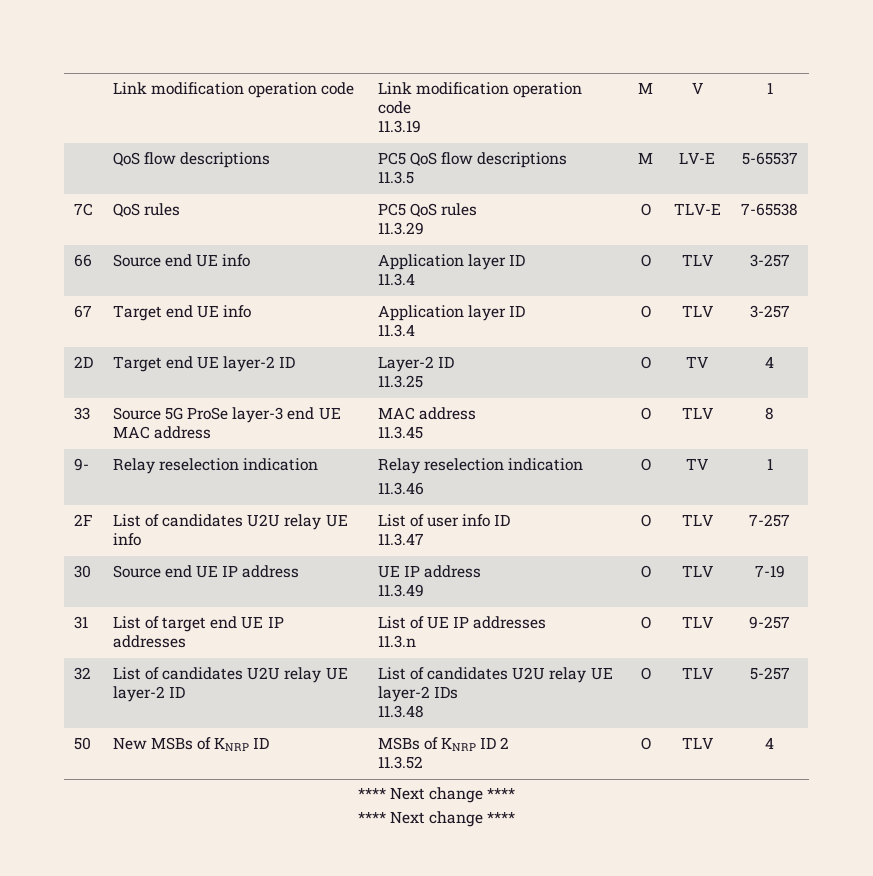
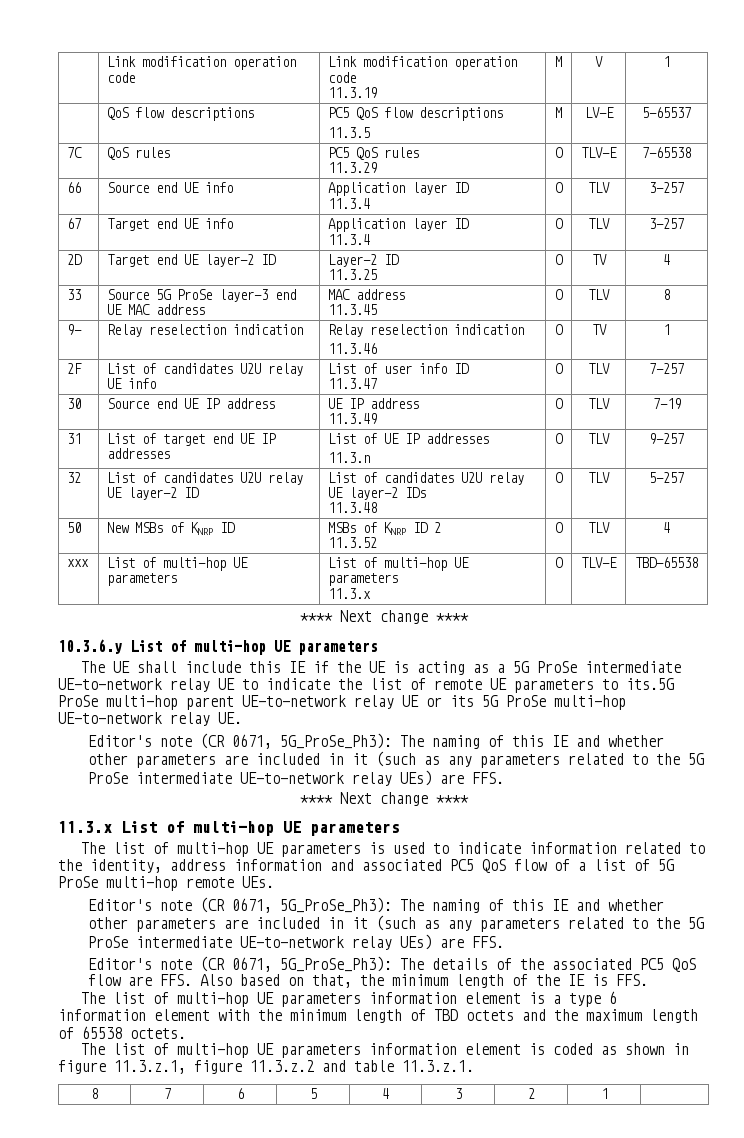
[357,787,516,803] [357,811,516,827] // **** Next change **** // **** Next change **** -> [67,559,90,567] [107,557,249,571] [107,573,178,586] [328,557,470,571] [328,573,399,586] [328,588,372,599] [555,557,563,568] [581,557,617,568] [635,557,698,568] [299,610,469,624] [58,639,378,655] [80,661,681,675] [58,678,674,693] [58,695,626,710] [58,712,242,726] [87,733,664,749] [87,751,704,768] [87,770,504,786] [299,792,469,806] [58,821,400,836] [80,842,705,857] [58,859,674,873] [58,876,274,891] [87,897,664,913] [87,915,704,932] [87,934,504,950] [87,956,696,972] [87,974,648,988] [80,991,617,1007] [58,1009,698,1023] [58,1026,186,1039] [80,1043,689,1058] [58,1060,474,1074] [91,1088,98,1099] [163,1088,171,1099] [236,1088,244,1099] [309,1088,317,1099] [382,1088,389,1099] [454,1088,462,1099] [527,1088,535,1099] [600,1088,608,1099] // xxx | List of multi-hop UE parameters | List of multi-hop UE parameters // 11.3.x | O | TLV-E | TBD-65538 // **** Next change **** // 10.3.6.y List of multi-hop UE parameters // The UE shall include this IE if the UE is acting as a 5G ProSe intermediate UE-to-network relay UE to indicate the list of remote UE parameters to its.5G ProSe multi-hop parent UE-to-network relay UE or its 5G ProSe multi-hop UE-to-network relay UE. // Editor's note (CR 0671, 5G_ProSe_Ph3): The naming of this IE and whether other parameters are included in it (such as any parameters related to the 5G ProSe intermediate UE-to-network relay UEs) are FFS. // **** Next change **** // 11.3.x List of multi-hop UE parameters // The list of multi-hop UE parameters is used to indicate information related to the identity, address information and associated PC5 QoS flow of a list of 5G ProSe multi-hop remote UEs. // Editor's note (CR 0671, 5G_ProSe_Ph3): The naming of this IE and whether other parameters are included in it (such as any parameters related to the 5G ProSe intermediate UE-to-network relay UEs) are FFS. // Editor's note (CR 0671, 5G_ProSe_Ph3): The details of the associated PC5 QoS flow are FFS. Also based on that, the minimum length of the IE is FFS. // The list of multi-hop UE parameters information element is a type 6 information element with the minimum length of TBD octets and the maximum length of 65538 octets. // The list of multi-hop UE parameters information element is coded as shown in figure 11.3.z.1, figure 11.3.z.2 and table 11.3.z.1. // 8 | 7 | 6 | 5 | 4 | 3 | 2 | 1 |

